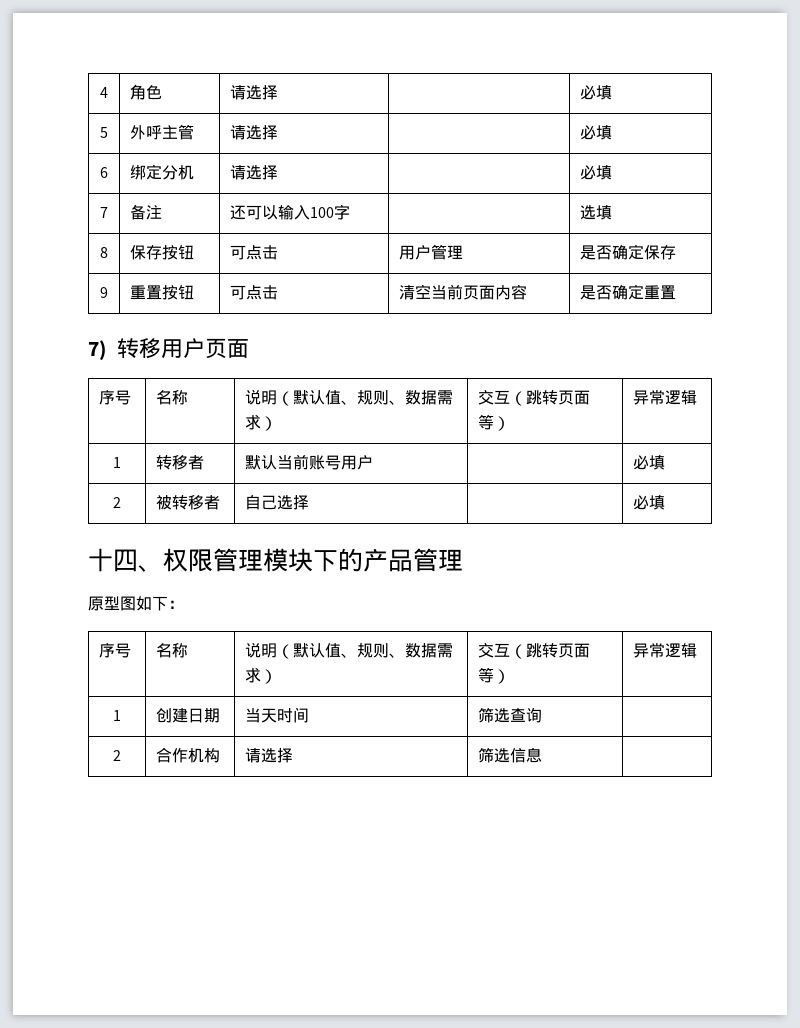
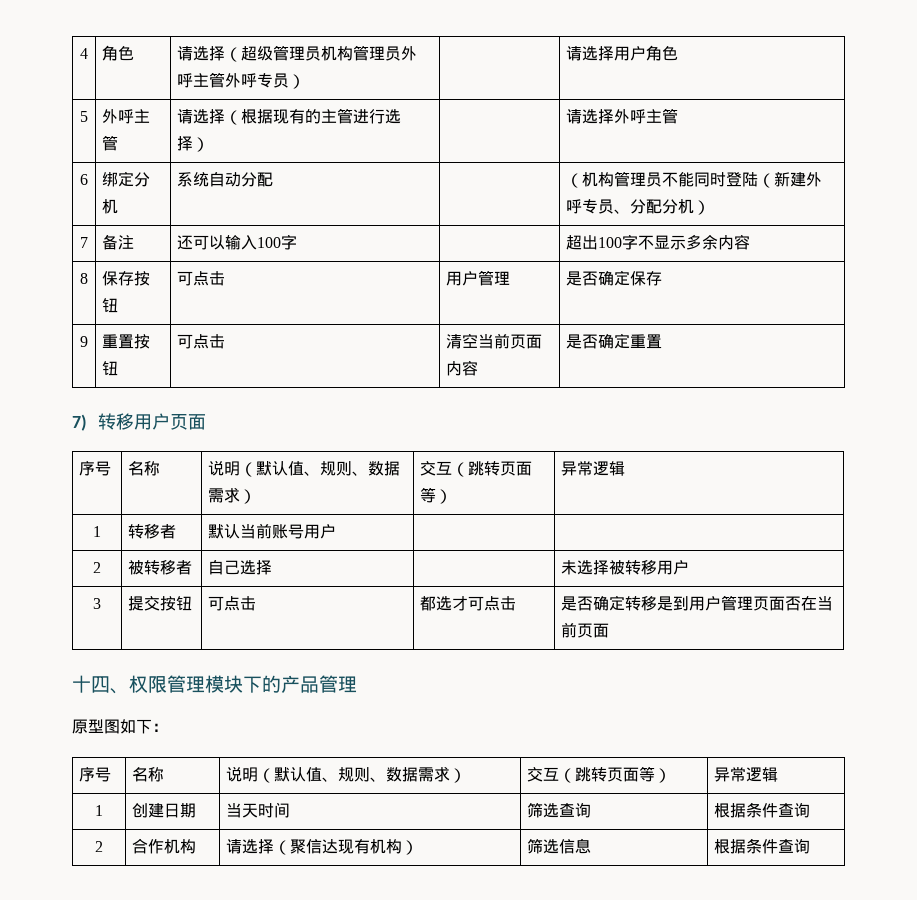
[580,85,613,100] | | 必填 -> [225,45,418,62] [177,72,306,89] [566,45,679,61] （超级管理员机构管理员外呼主管外呼专员） | | 请选择用户角色
[580,125,613,140] [100,167,108,178] [130,164,195,180] [230,165,279,180] [580,165,613,180] | | 必填 // 6 | 绑定分机 | 请选择 | | 必填 -> [225,108,402,125] [177,136,210,152] [566,108,679,124] [80,174,88,185] [102,171,151,187] [102,199,119,214] [177,172,274,187] [566,171,823,188] [566,199,711,215] （根据现有的主管进行选择） | | 请选择外呼主管 // 6 | 绑定分机 | 系统自动分配 | | （机构管理员不能同时登陆（新建外呼专员、分配分机）
[580,205,613,220] 选填 -> [566,234,751,250] 超出100字不显示多余内容
[633,455,666,470] 必填 -> (337, 531) none
[633,495,666,510] 必填 -> [561,560,690,575] [93,598,101,609] [128,596,193,611] [208,596,257,611] [420,596,517,611] [561,595,834,611] [561,622,610,638] 未选择被转移用户 // 3 | 提交按钮 | 可点击 | 都选才可点击 | 是否确定转移是到用户管理页面否在当前页面
(543, 715) none -> [714,802,811,818] 根据条件查询
(294, 755) none -> [274,839,419,855] （聚信达现有机构）
(543, 755) none -> [714,838,811,854] 根据条件查询

